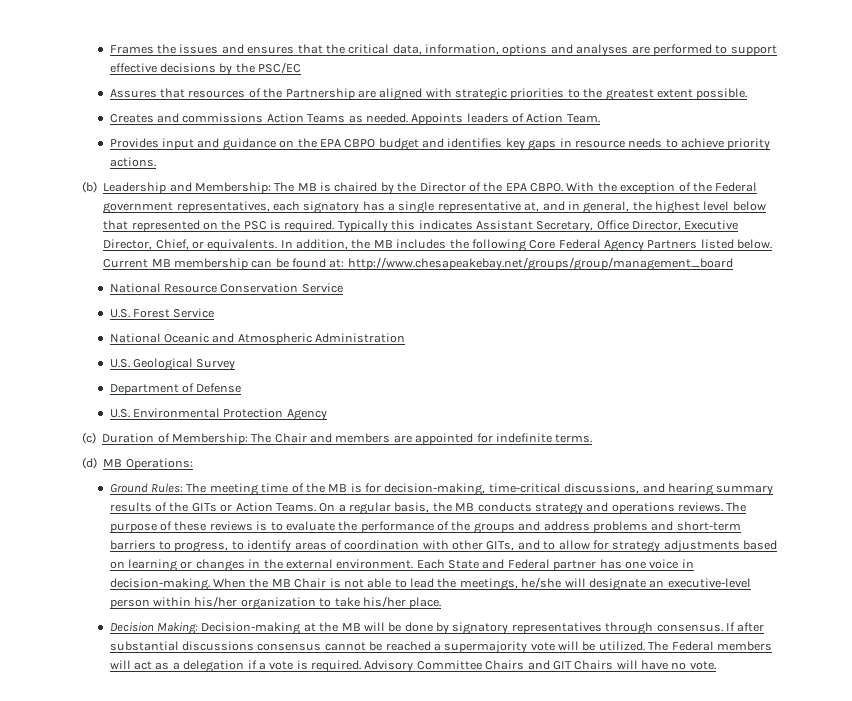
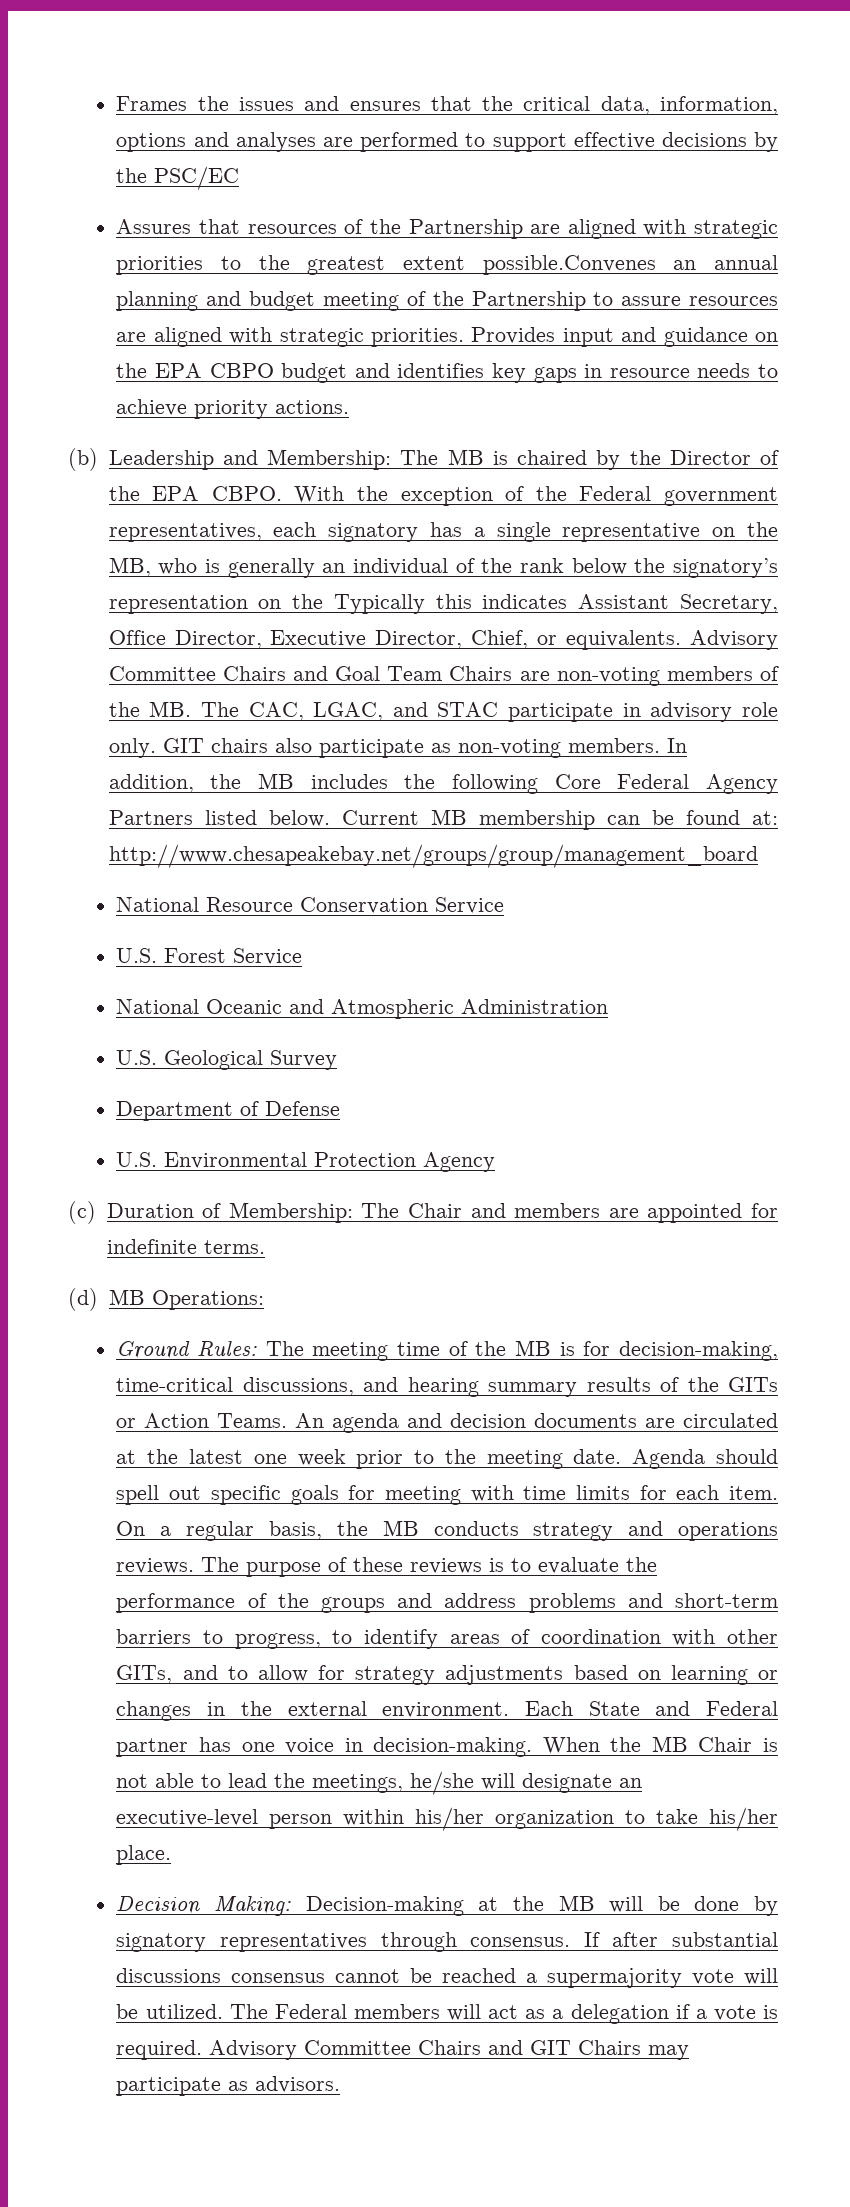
[696,88,748,100] [109,113,600,125] possible. // Creates and commissions Action Teams as needed. Appoints leaders of Action Team. // -> [482,255,778,275] [116,291,779,311] [116,327,465,347] possible.Convenes an annual planning and budget meeting of the Partnership to assure resources are aligned with strategic priorities.
[524,201,766,214] [103,220,335,233] at, and in general, the highest level below that represented on the PSC is required. -> [712,522,779,537] [108,557,778,578] [108,594,324,614] on the MB, who is generally an individual of the rank below the signatory’s representation on the
(278, 245) none -> [690,630,779,650] [108,666,779,686] [108,701,778,722] [108,738,660,758] Advisory Committee Chairs and Goal Team Chairs are non-voting members of the MB. The CAC, LGAC, and STAC participate in advisory role only. GIT chairs also participate as non-voting members.
(316, 507) none -> [295,1413,779,1433] [116,1449,778,1469] [116,1485,779,1505] An agenda and decision documents are circulated at the latest one week prior to the meeting date. Agenda should spell out specific goals for meeting with time limits for each item.
[616,660,716,670] will have no vote. -> [648,2045,690,2060] [116,2076,341,2096] may participate as advisors.

